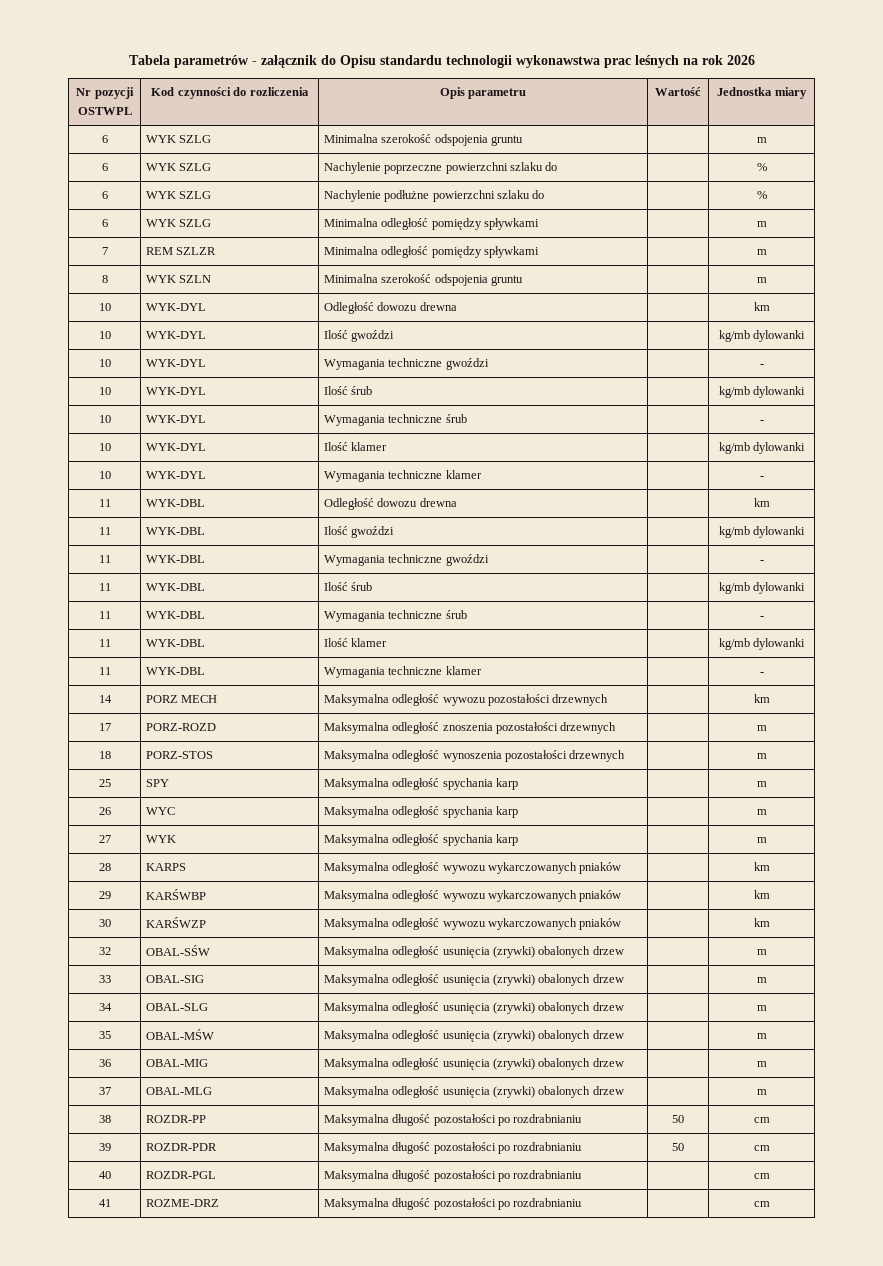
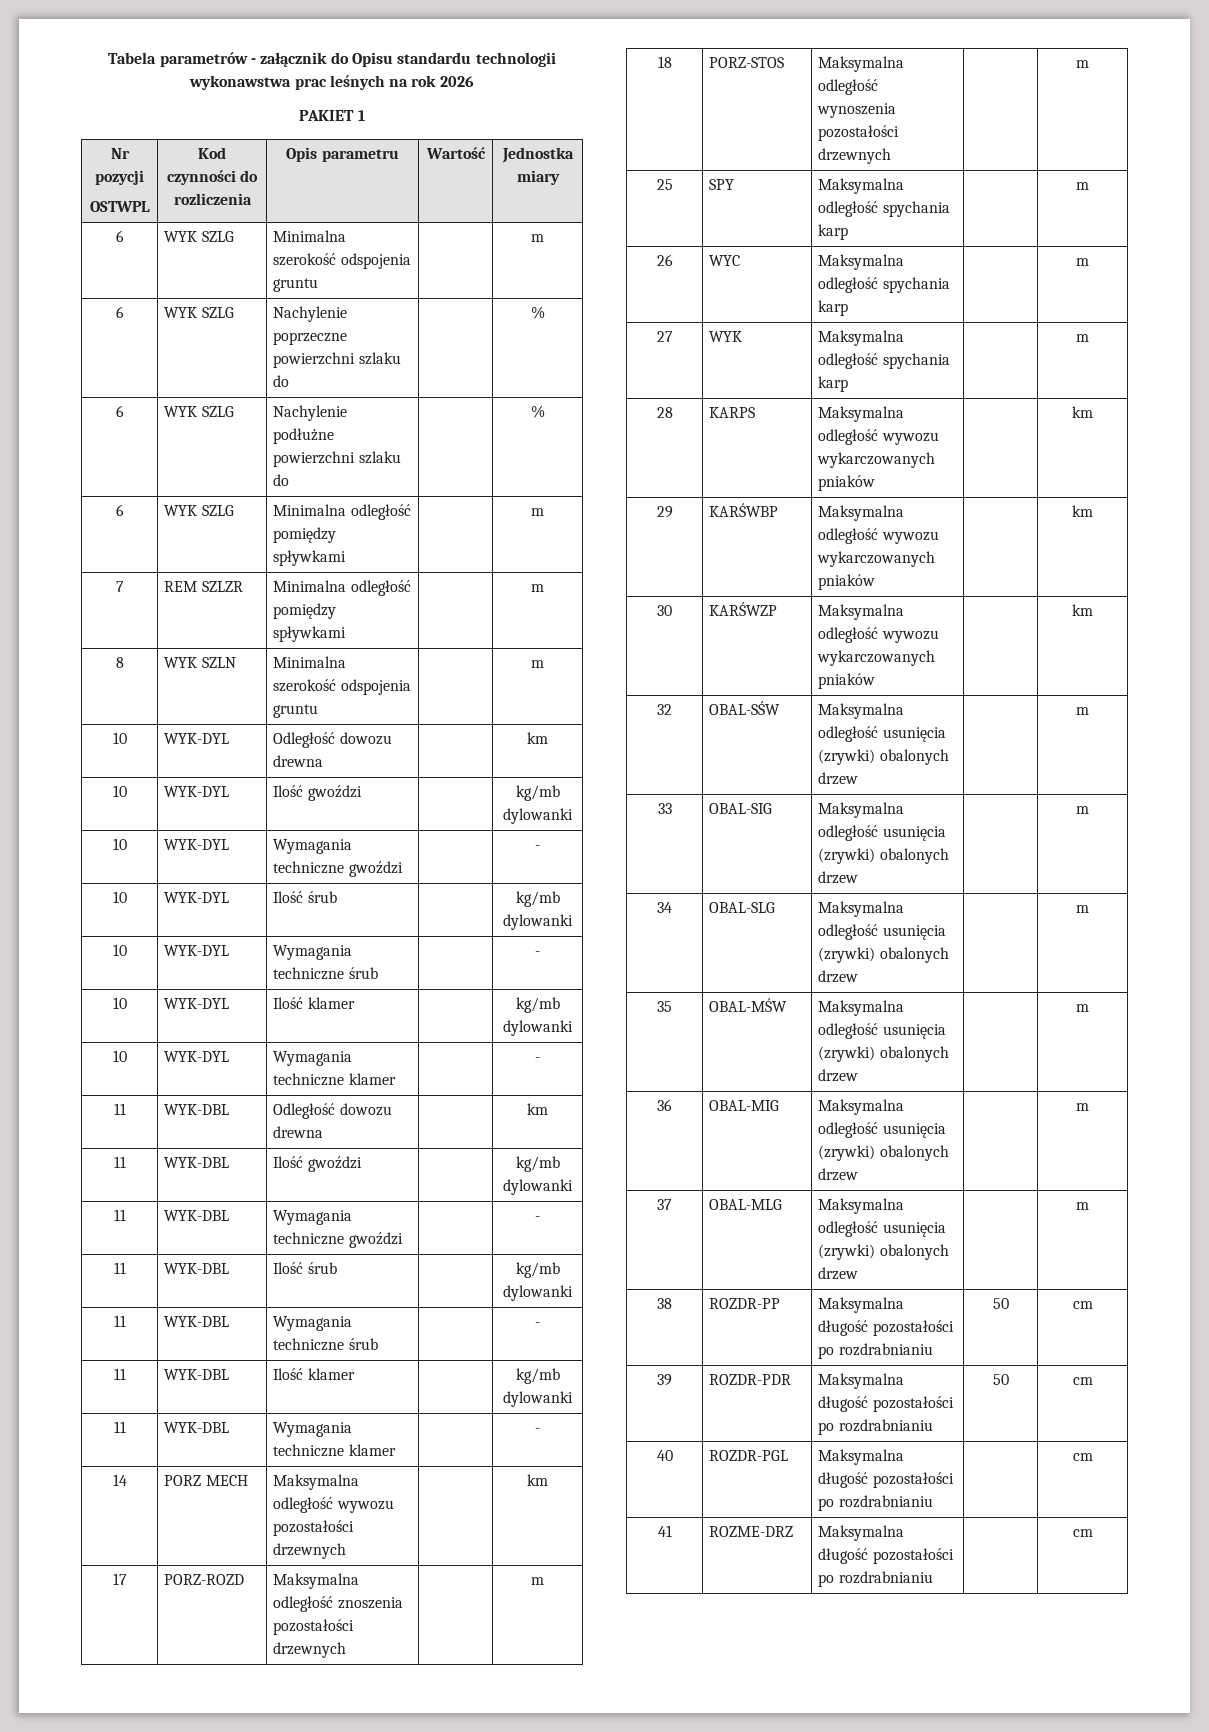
(755, 60) none -> [299,110,365,121] // PAKIET 1

